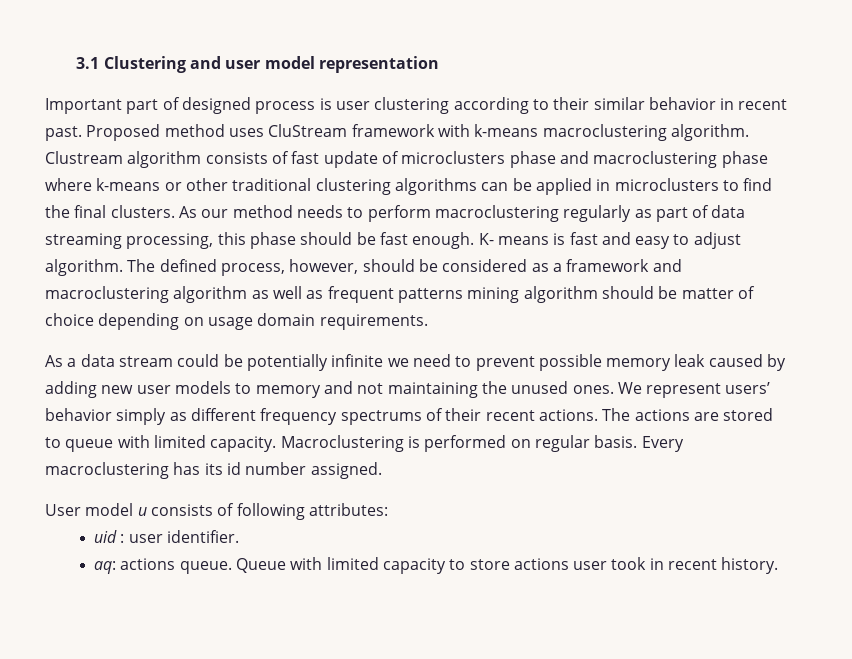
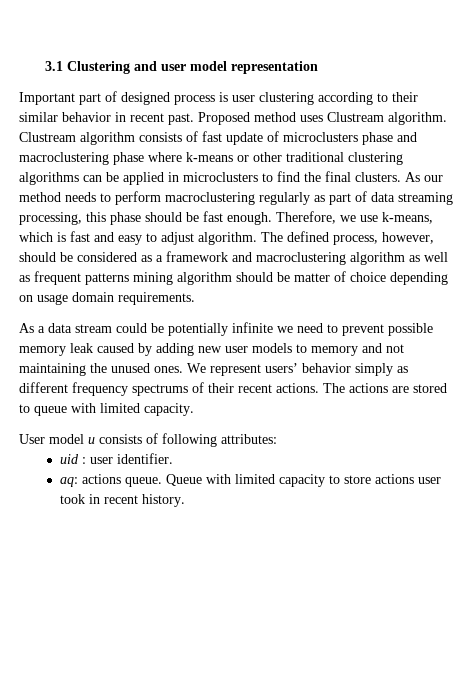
[268,124,667,141] CluStream framework with k-means macroclustering -> [327,112,384,122] Clustream
[478,233,549,245] K- means -> [276,211,433,224] [19,232,53,242] Therefore, we use k-means, which
[280,435,684,452] [45,462,382,479] Macroclustering is performed on regular basis. Every macroclustering has its id number assigned. -> (194, 409) none

